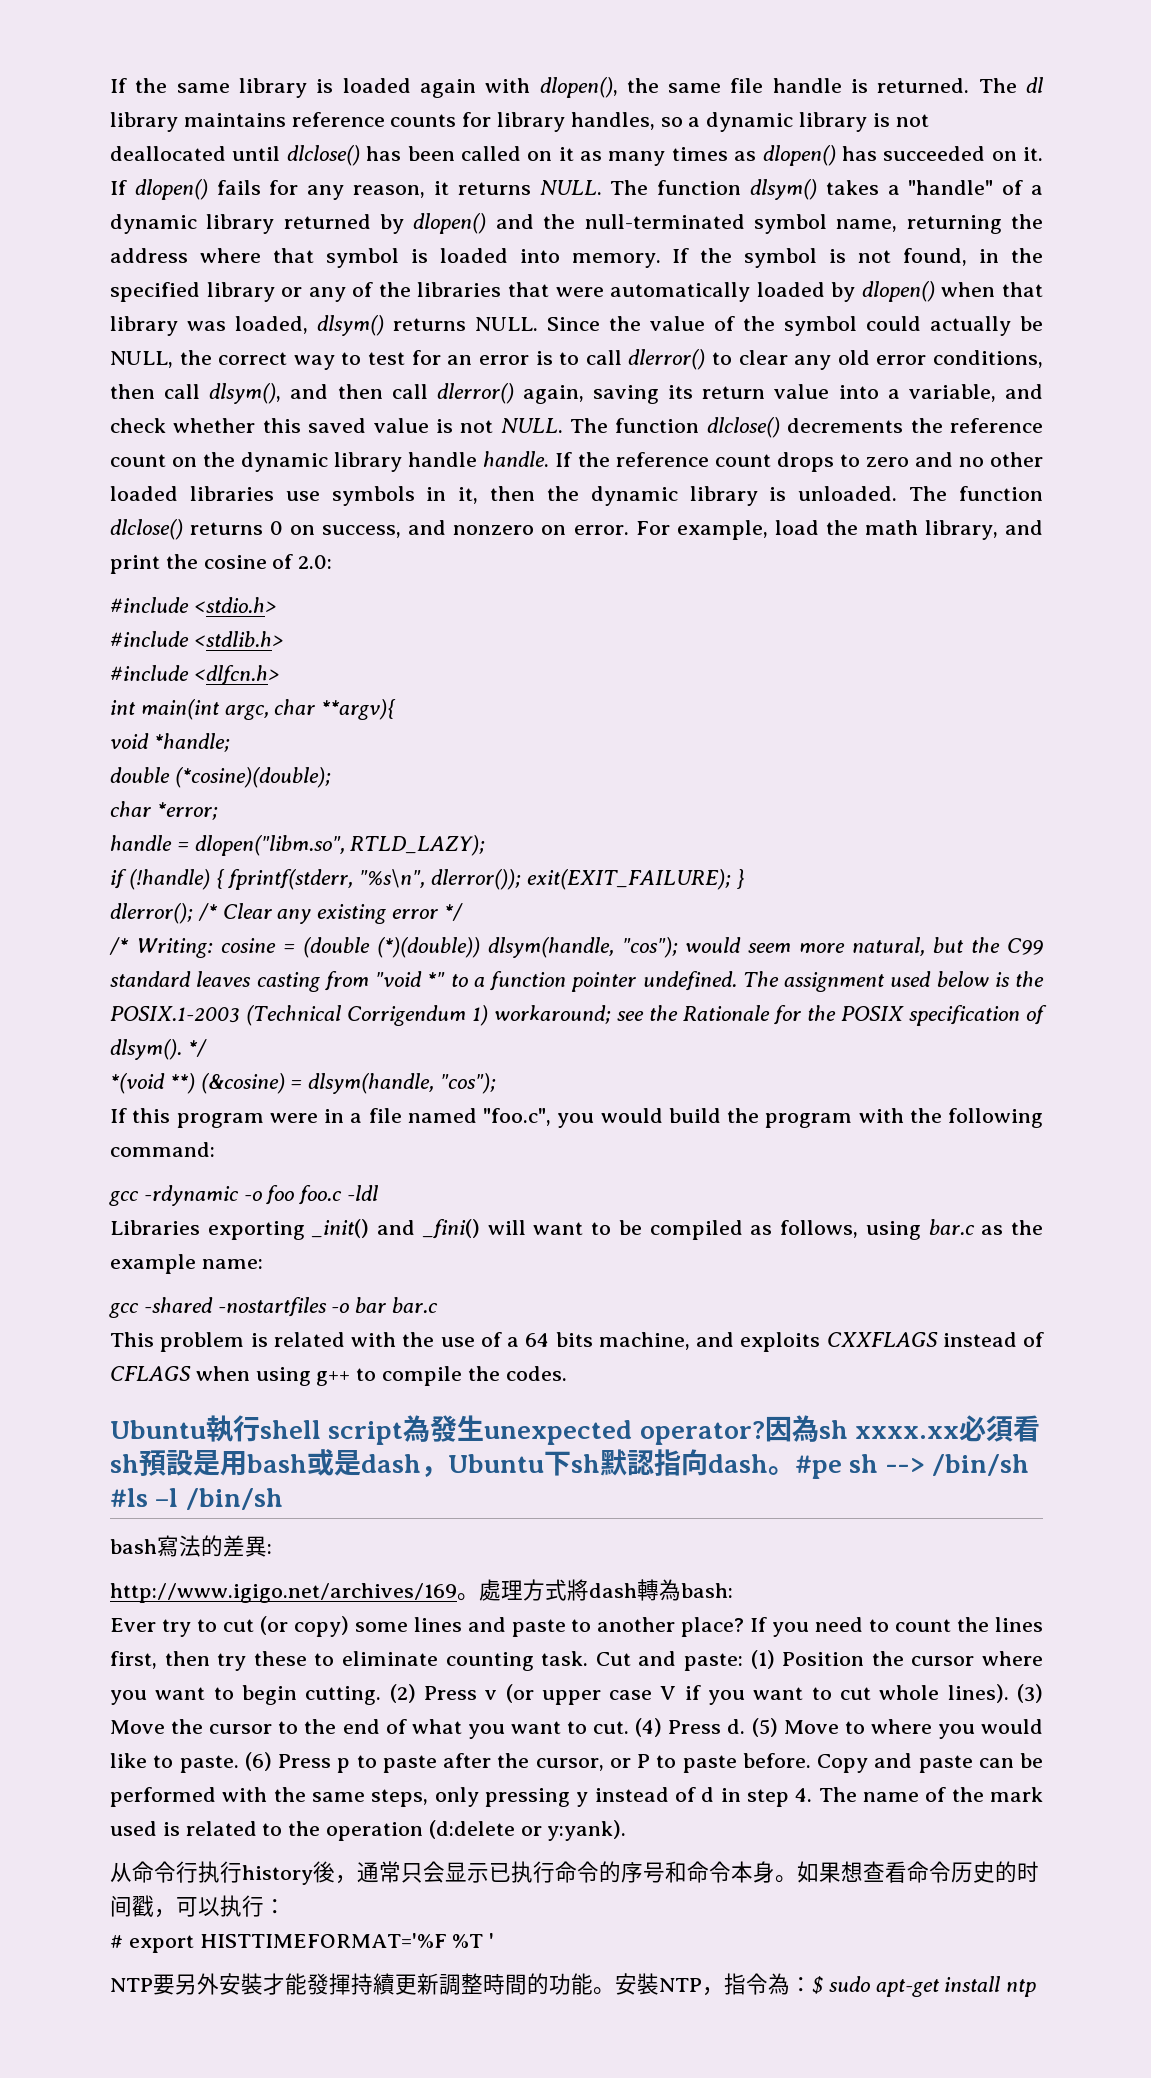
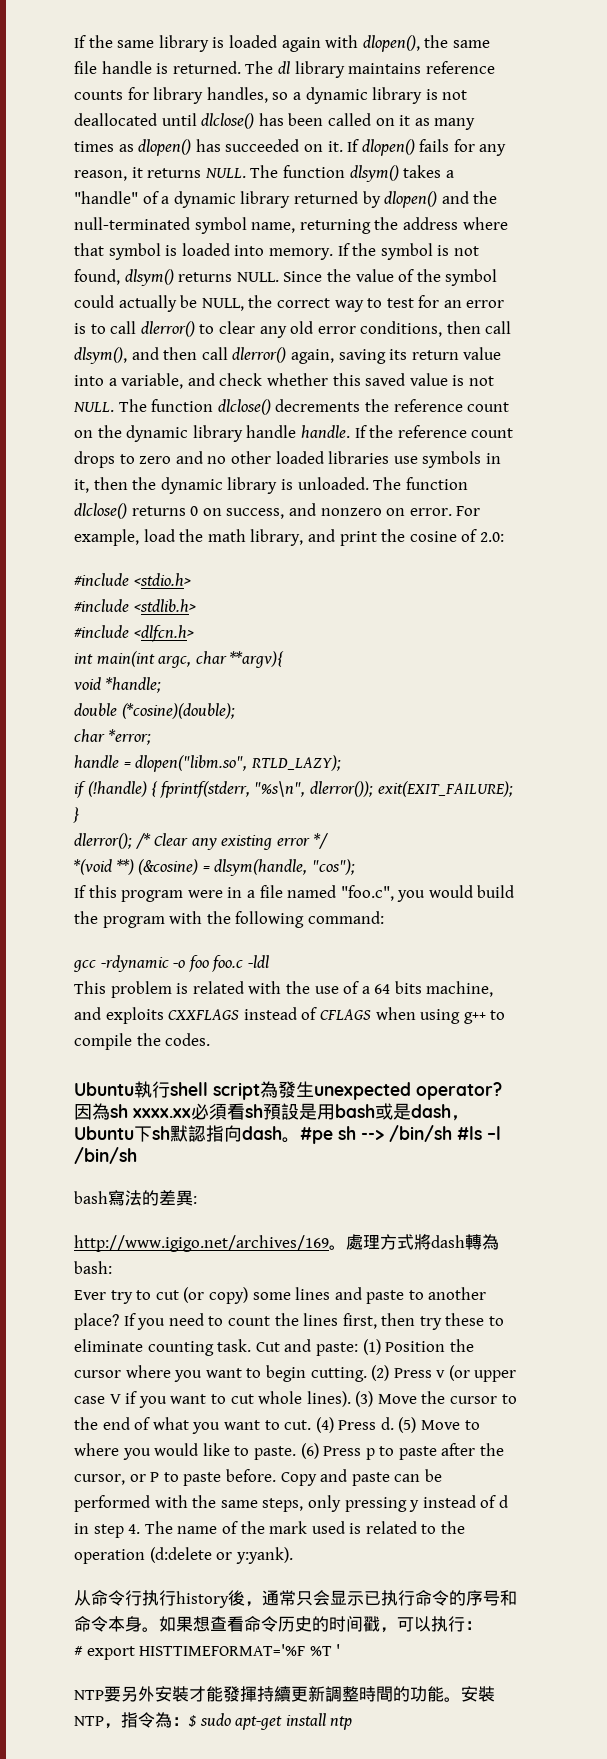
[979,248,1044,263] [110,281,1043,302] [110,316,308,336] in the specified library or any of the libraries that were automatically loaded by dlopen() when that library was loaded, -> (120, 277) none
[109,937,1043,958] [110,971,1044,992] [110,1005,1047,1026] [110,1039,207,1060] // /* Writing: cosine = (double (*)(double)) dlsym(handle, "cos"); would seem more natural, but the C99 standard leaves casting from "void *" to a function pointer undefined. The assignment used below is the POSIX.1-2003 (Technical Corrigendum 1) workaround; see the Rationale for the POSIX specification of dlsym(). */ -> (328, 841) none
[110,1219,1043,1240] [110,1254,263,1274] [109,1297,439,1318] // Libraries exporting _init() and _fini() will want to be compiled as follows, using bar.c as the example name: // gcc -shared -nostartfiles -o bar bar.c -> (269, 961) none

